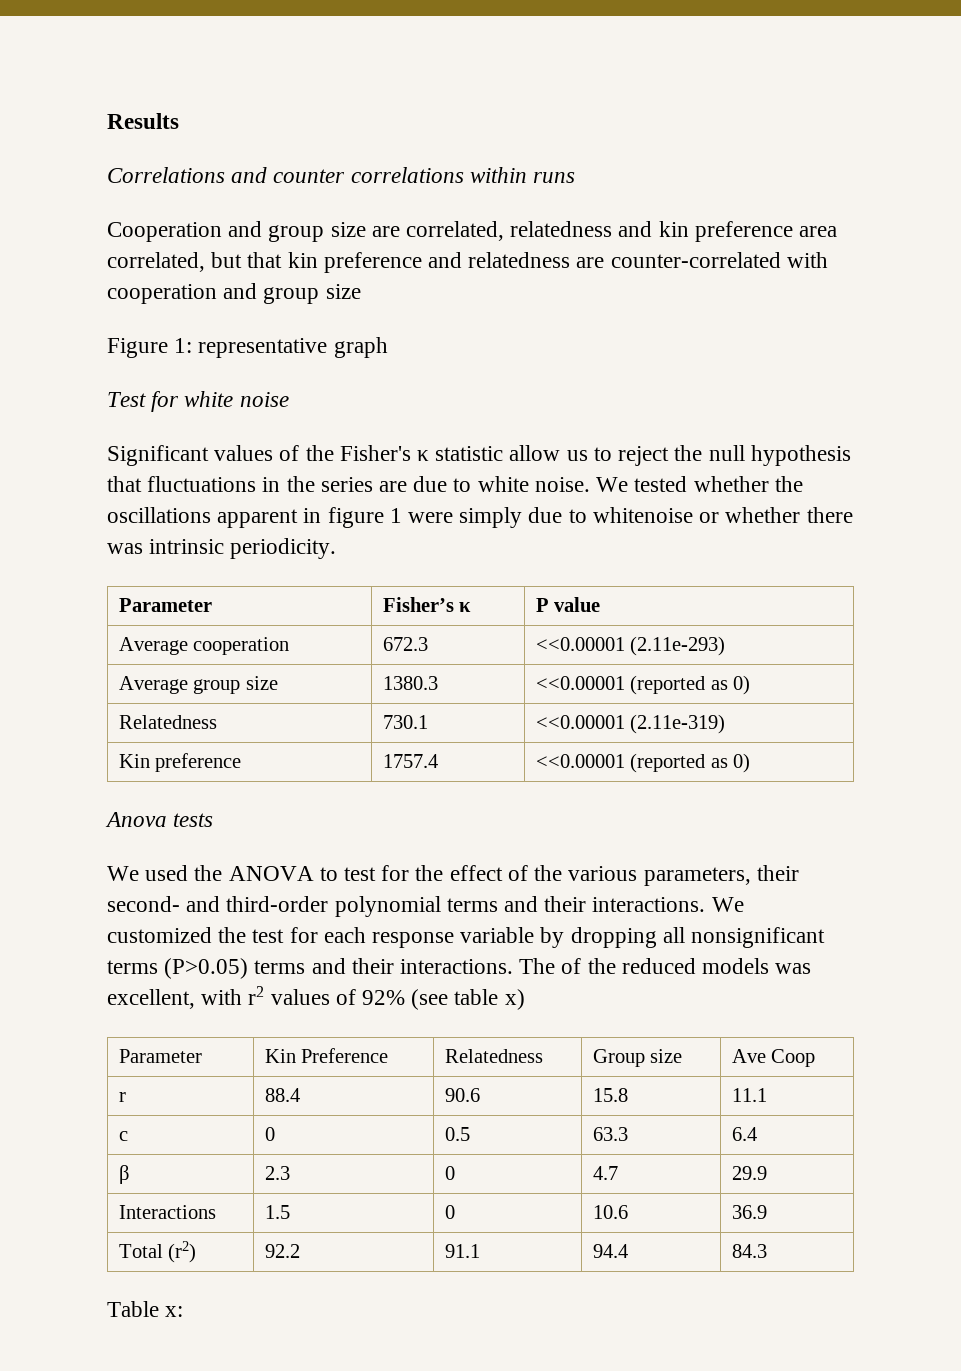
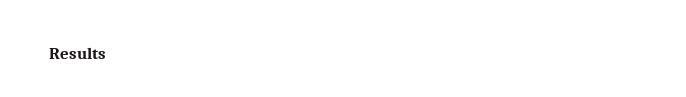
[107,167,576,183] [107,221,838,242] [107,252,828,273] [107,283,361,304] [107,337,388,358] [107,391,289,412] [107,445,851,466] [107,476,803,492] [107,507,853,528] [107,538,337,559] [118,598,212,612] [382,597,472,612] [535,597,601,612] [118,637,290,655] [382,637,428,651] [535,636,726,656] [118,676,278,694] [382,676,438,690] [535,675,751,695] [118,715,217,729] [382,715,428,729] [535,714,726,734] [118,753,242,772] [382,754,438,768] [535,753,751,773] [105,812,214,827] [107,865,799,886] [107,896,744,917] [107,927,826,948] [107,958,812,979] [107,986,525,1010] [118,1049,202,1063] [264,1048,389,1063] [444,1049,543,1063] [592,1049,683,1067] [731,1049,816,1067] [118,1092,126,1102] [264,1088,300,1102] [444,1088,480,1102] [592,1088,628,1102] [731,1088,767,1102] [118,1131,128,1141] [264,1127,275,1141] [444,1127,470,1141] [592,1127,628,1141] [731,1127,757,1141] [118,1165,129,1184] [264,1166,290,1180] [444,1166,455,1180] [592,1166,618,1180] [731,1166,767,1180] [118,1205,216,1219] [264,1205,290,1219] [444,1205,455,1219] [592,1205,628,1219] [731,1205,767,1219] [118,1241,197,1263] [264,1244,300,1258] [444,1244,480,1258] [592,1244,628,1258] [731,1244,767,1258] [107,1301,184,1317] // Correlations and counter correlations within runs // Cooperation and group size are correlated, relatedness and kin preference area correlated, but that kin preference and relatedness are counter-correlated with cooperation and group size // Figure 1: representative graph // Test for white noise // Significant values of the Fisher's κ statistic allow us to reject the null hypothesis that fluctuations in the series are due to white noise. We tested whether the oscillations apparent in figure 1 were simply due to whitenoise or whether there was intrinsic periodicity. // Parameter | Fisher’s κ | P value // Average cooperation | 672.3 | <<0.00001 (2.11e-293) // Average group size | 1380.3 | <<0.00001 (reported as 0) // Relatedness | 730.1 | <<0.00001 (2.11e-319) // Kin preference | 1757.4 | <<0.00001 (reported as 0) // Anova tests // We used the ANOVA to test for the effect of the various parameters, their second- and third-order polynomial terms and their interactions. We customized the test for each response variable by dropping all nonsignificant terms (P>0.05) terms and their interactions. The of the reduced models was excellent, with r2 values of 92% (see table x) // Parameter | Kin Preference | Relatedness | Group size | Ave Coop // r | 88.4 | 90.6 | 15.8 | 11.1 // c | 0 | 0.5 | 63.3 | 6.4 // β | 2.3 | 0 | 4.7 | 29.9 // Interactions | 1.5 | 0 | 10.6 | 36.9 // Total (r2) | 92.2 | 91.1 | 94.4 | 84.3 // Table x: -> (106, 53) none

